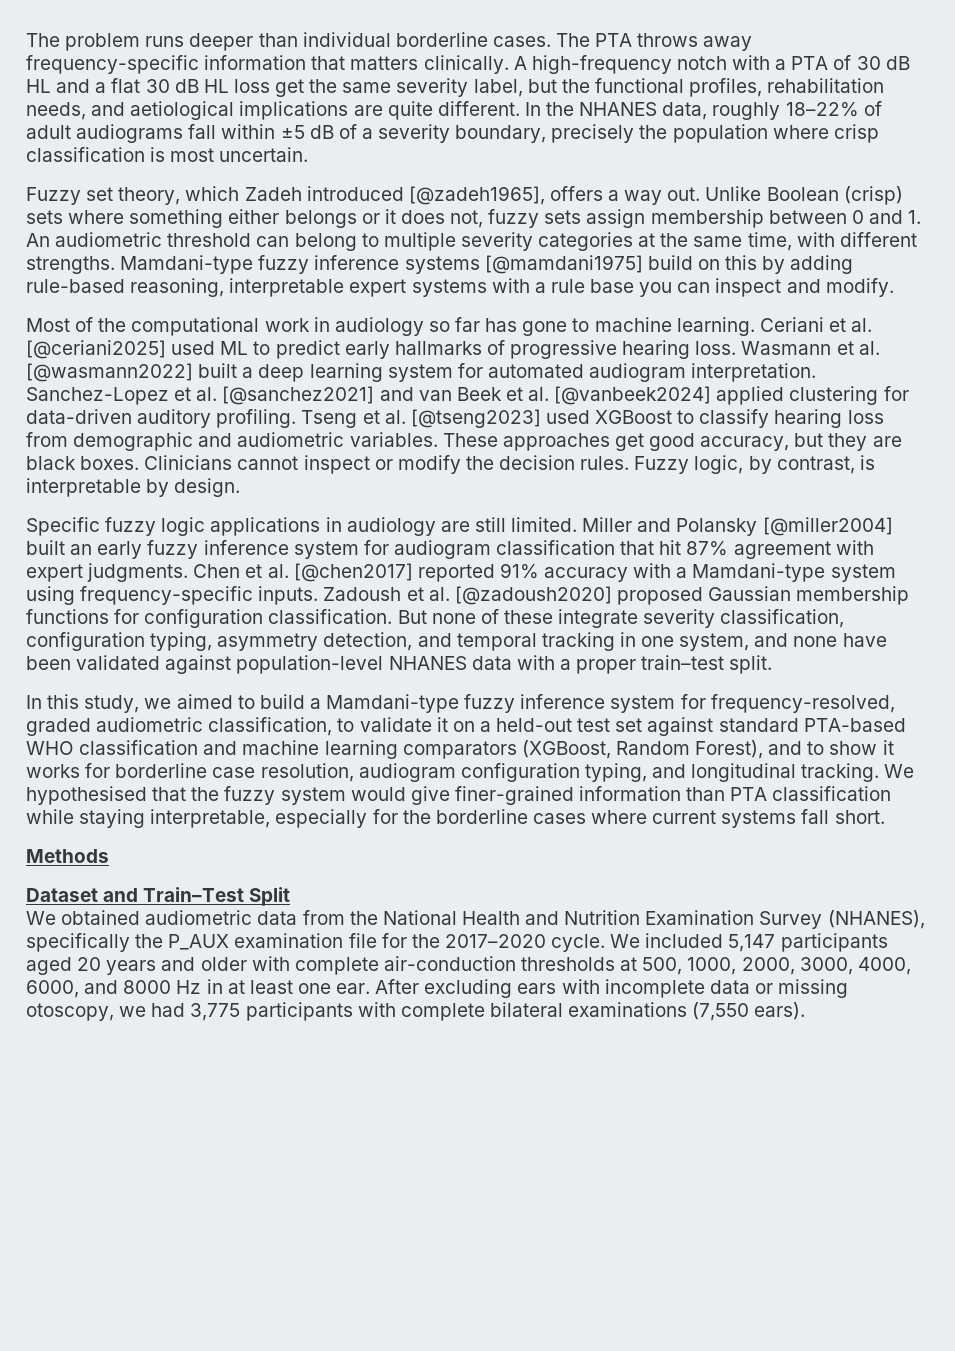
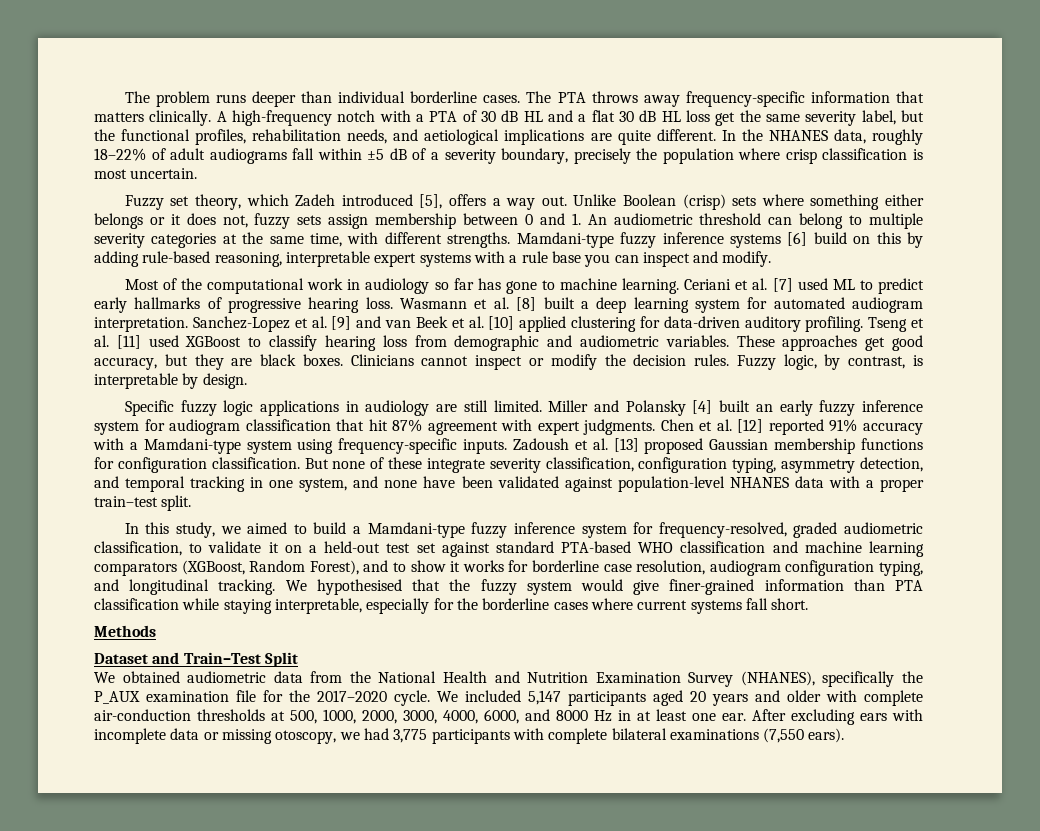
[408,186,545,205] [@zadeh1965], -> [419,194,443,209] [5],
[484,255,643,274] [@mamdani1975] -> [787,232,808,246] [6]
[26,340,166,359] [@ceriani2025] -> [772,278,793,292] [7]
[26,363,193,382] [@wasmann2022] -> [516,297,537,311] [8]
[222,386,375,405] [@sanchez2021] -> [331,316,352,330] [9]
[554,386,712,405] [@vanbeek2024] -> [488,316,515,330] [10]
[410,409,541,428] [@tseng2023] -> [116,335,141,349] [11]
[762,517,893,536] [@miller2004] -> [692,400,713,414] [4]
[293,563,413,582] [@chen2017] -> [737,419,764,433] [12]
[454,586,612,605] [@zadoush2020] -> [613,438,639,452] [13]

